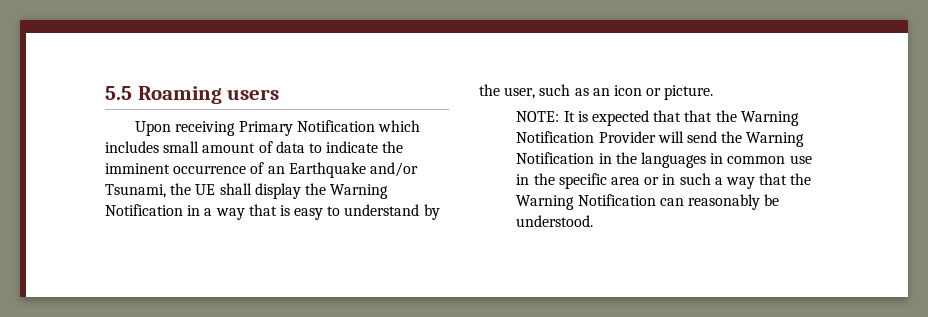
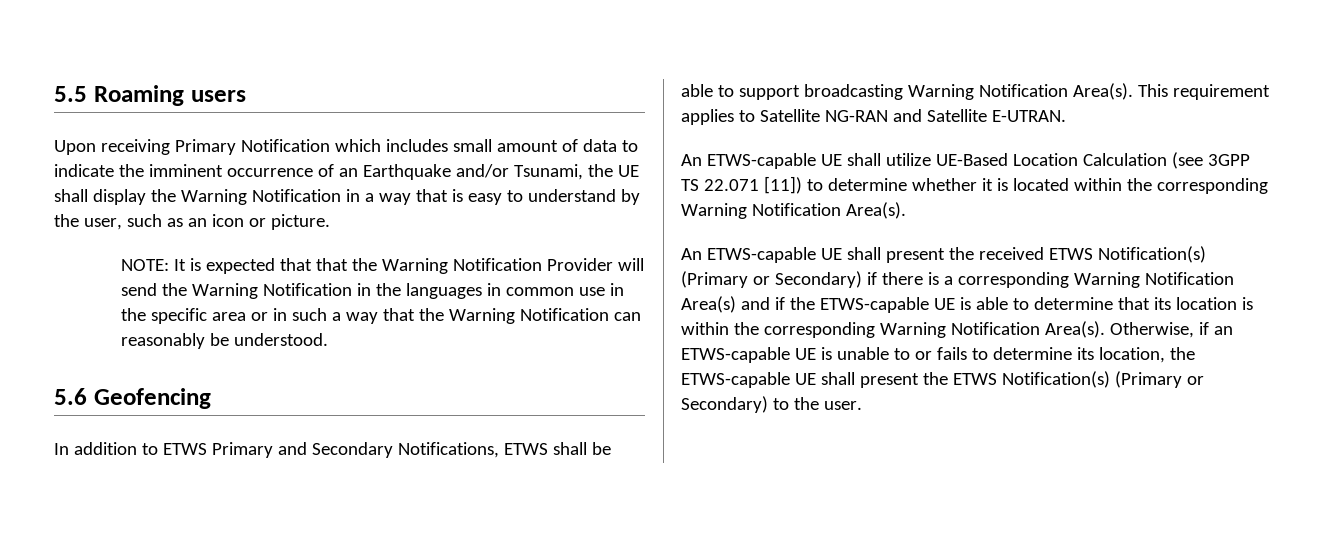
(594, 221) none -> [54,388,211,409] [54,442,611,458] [681,83,1270,100] [681,109,1066,125] [681,152,1250,169] [681,176,1268,194] [681,202,906,219] [681,246,1206,263] [681,271,1234,288] [681,296,1253,313] [681,321,1233,338] [681,347,1195,363] [681,371,1204,388] [681,396,862,413] // 5.6 Geofencing // In addition to ETWS Primary and Secondary Notifications, ETWS shall be able to support broadcasting Warning Notification Area(s). This requirement applies to Satellite NG-RAN and Satellite E-UTRAN. // An ETWS-capable UE shall utilize UE-Based Location Calculation (see 3GPP TS 22.071 [11]) to determine whether it is located within the corresponding Warning Notification Area(s). // An ETWS-capable UE shall present the received ETWS Notification(s) (Primary or Secondary) if there is a corresponding Warning Notification Area(s) and if the ETWS-capable UE is able to determine that its location is within the corresponding Warning Notification Area(s). Otherwise, if an ETWS-capable UE is unable to or fails to determine its location, the ETWS-capable UE shall present the ETWS Notification(s) (Primary or Secondary) to the user.

